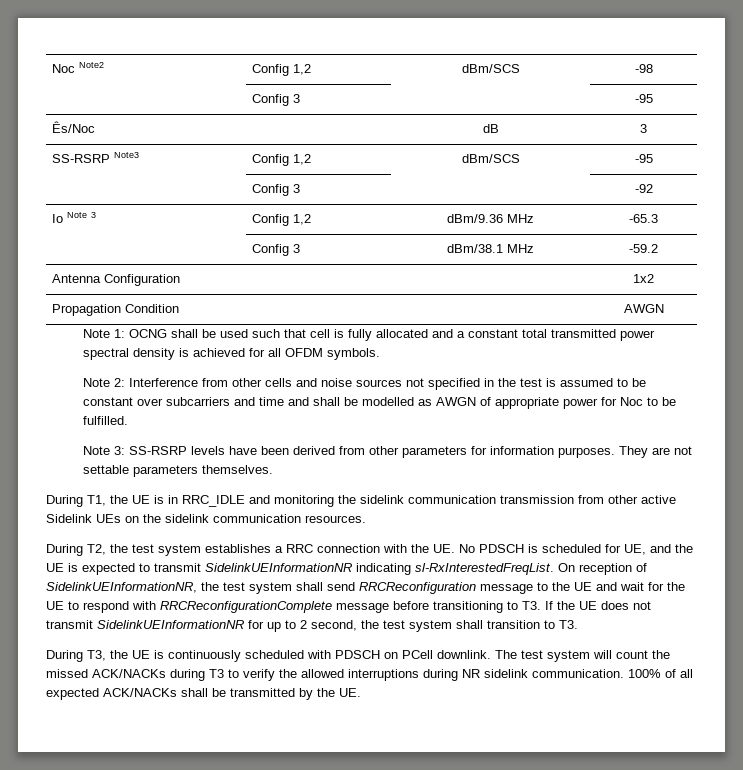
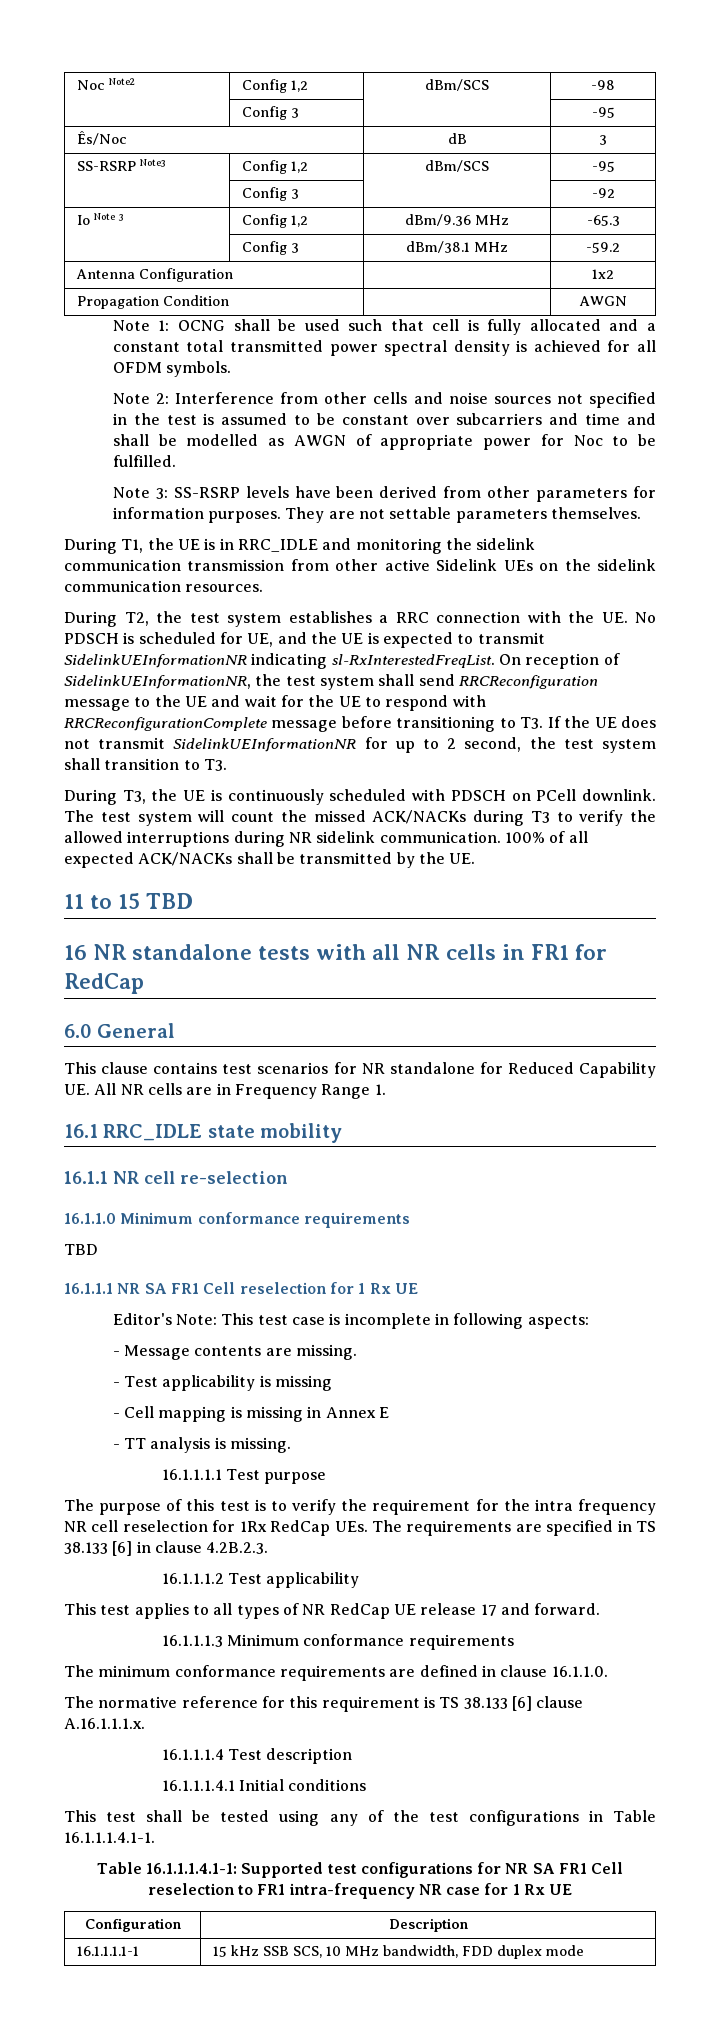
(361, 692) none -> [64,893,194,909] [64,944,607,960] [64,973,144,994] [64,1023,176,1038] [64,1062,657,1078] [64,1083,386,1099] [64,1123,343,1143] [64,1171,288,1184] [64,1212,410,1228] [64,1244,98,1255] [64,1282,418,1294] [112,1313,589,1329] [112,1344,358,1360] [112,1375,333,1391] [112,1406,390,1422] [112,1437,292,1453] [161,1469,327,1484] [64,1499,656,1515] [64,1520,656,1536] [64,1541,269,1556] [161,1572,360,1588] [64,1603,601,1619] [161,1634,514,1650] [64,1665,608,1681] [64,1696,584,1712] [64,1718,145,1729] [161,1748,353,1764] [161,1779,367,1791] [64,1810,657,1826] [64,1832,155,1843] [96,1862,624,1878] [147,1883,573,1899] [84,1918,181,1932] [388,1918,468,1932] [76,1946,139,1956] [212,1945,584,1959] // 11 to 15 TBD // 16 NR standalone tests with all NR cells in FR1 for RedCap // 6.0 General // This clause contains test scenarios for NR standalone for Reduced Capability UE. All NR cells are in Frequency Range 1. // 16.1 RRC_IDLE state mobility // 16.1.1 NR cell re-selection // 16.1.1.0 Minimum conformance requirements // TBD // 16.1.1.1 NR SA FR1 Cell reselection for 1 Rx UE // Editor's Note: This test case is incomplete in following aspects: // - Message contents are missing. // - Test applicability is missing // - Cell mapping is missing in Annex E // - TT analysis is missing. // 16.1.1.1.1 Test purpose // The purpose of this test is to verify the requirement for the intra frequency NR cell reselection for 1Rx RedCap UEs. The requirements are specified in TS 38.133 [6] in clause 4.2B.2.3. // 16.1.1.1.2 Test applicability // This test applies to all types of NR RedCap UE release 17 and forward. // 16.1.1.1.3 Minimum conformance requirements // The minimum conformance requirements are defined in clause 16.1.1.0. // The normative reference for this requirement is TS 38.133 [6] clause A.16.1.1.1.x. // 16.1.1.1.4 Test description // 16.1.1.1.4.1 Initial conditions // This test shall be tested using any of the test configurations in Table 16.1.1.1.4.1-1. // Table 16.1.1.1.4.1-1: Supported test configurations for NR SA FR1 Cell reselection to FR1 intra-frequency NR case for 1 Rx UE // Configuration | Description // 16.1.1.1.1-1 | 15 kHz SSB SCS, 10 MHz bandwidth, FDD duplex mode

